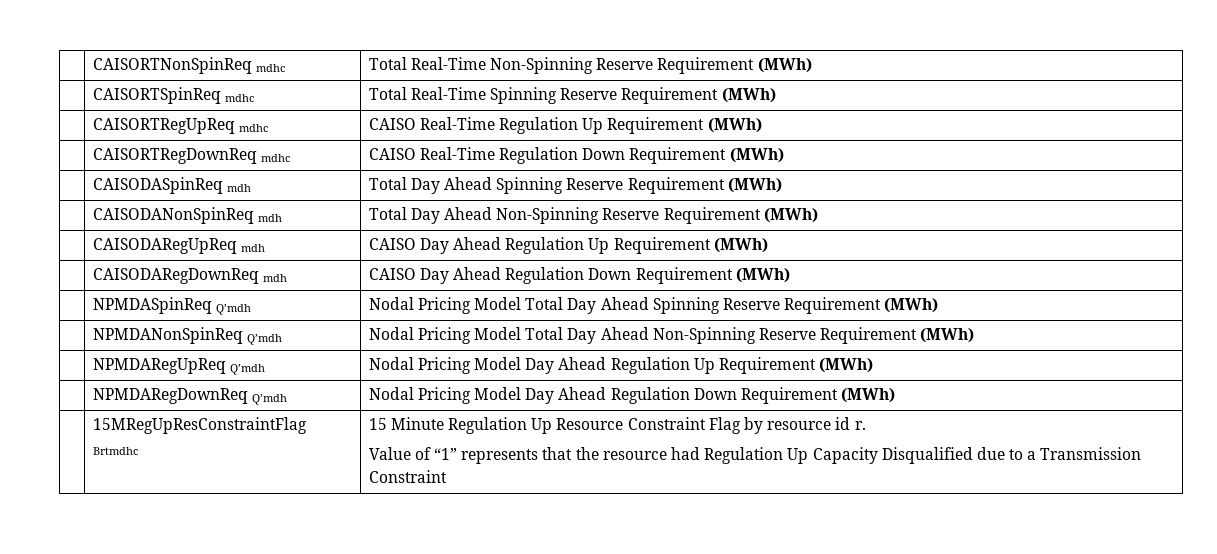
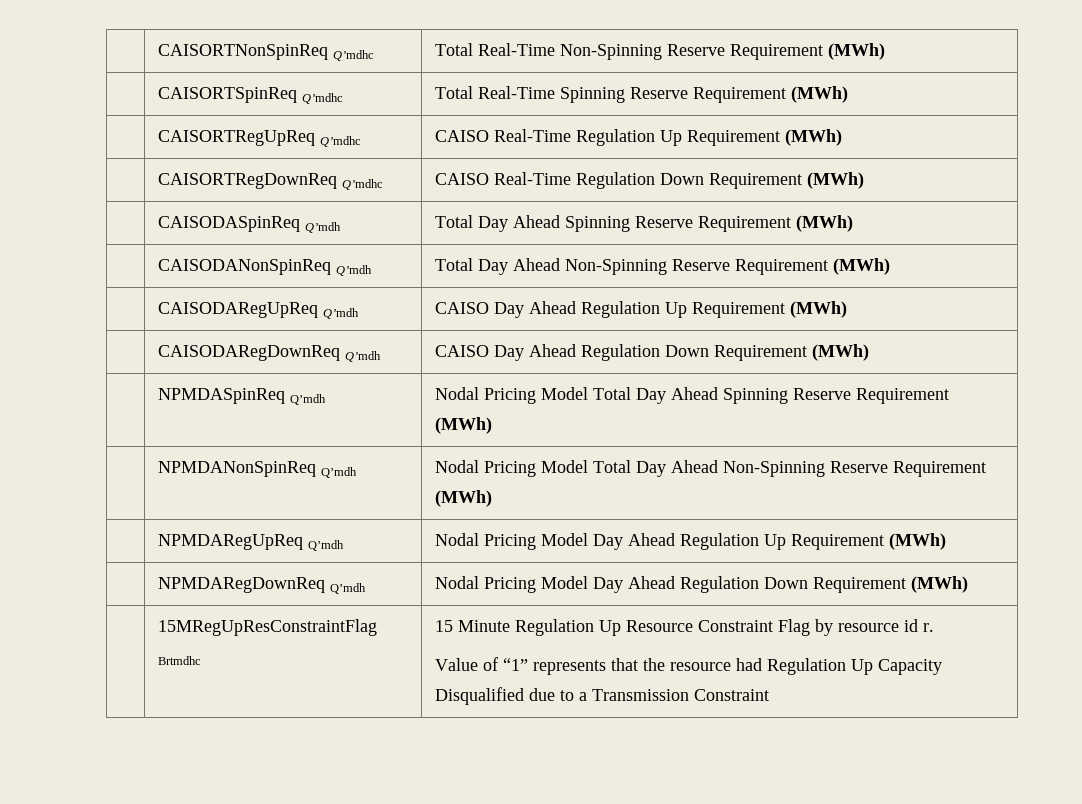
[255,64,285,72] mdhc -> [333,50,375,61] Q’mdhc
[224,94,254,102] mdhc -> [302,93,344,104] Q’mdhc
[238,124,268,132] mdhc -> [320,136,362,147] Q’mdhc
[260,154,290,162] mdhc -> [342,179,384,190] Q’mdhc
[226,184,251,192] mdh -> [305,222,342,233] Q’mdh
[257,214,282,222] mdh -> [336,265,373,276] Q’mdh
[240,244,265,252] mdh -> [323,308,360,319] Q’mdh
[262,274,287,282] mdh -> [345,351,382,362] Q’mdh

